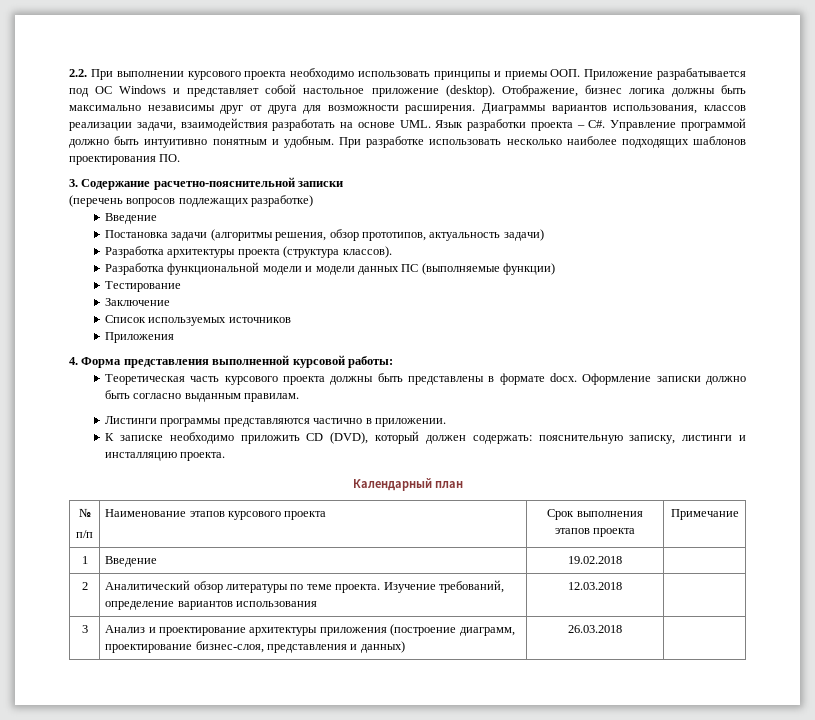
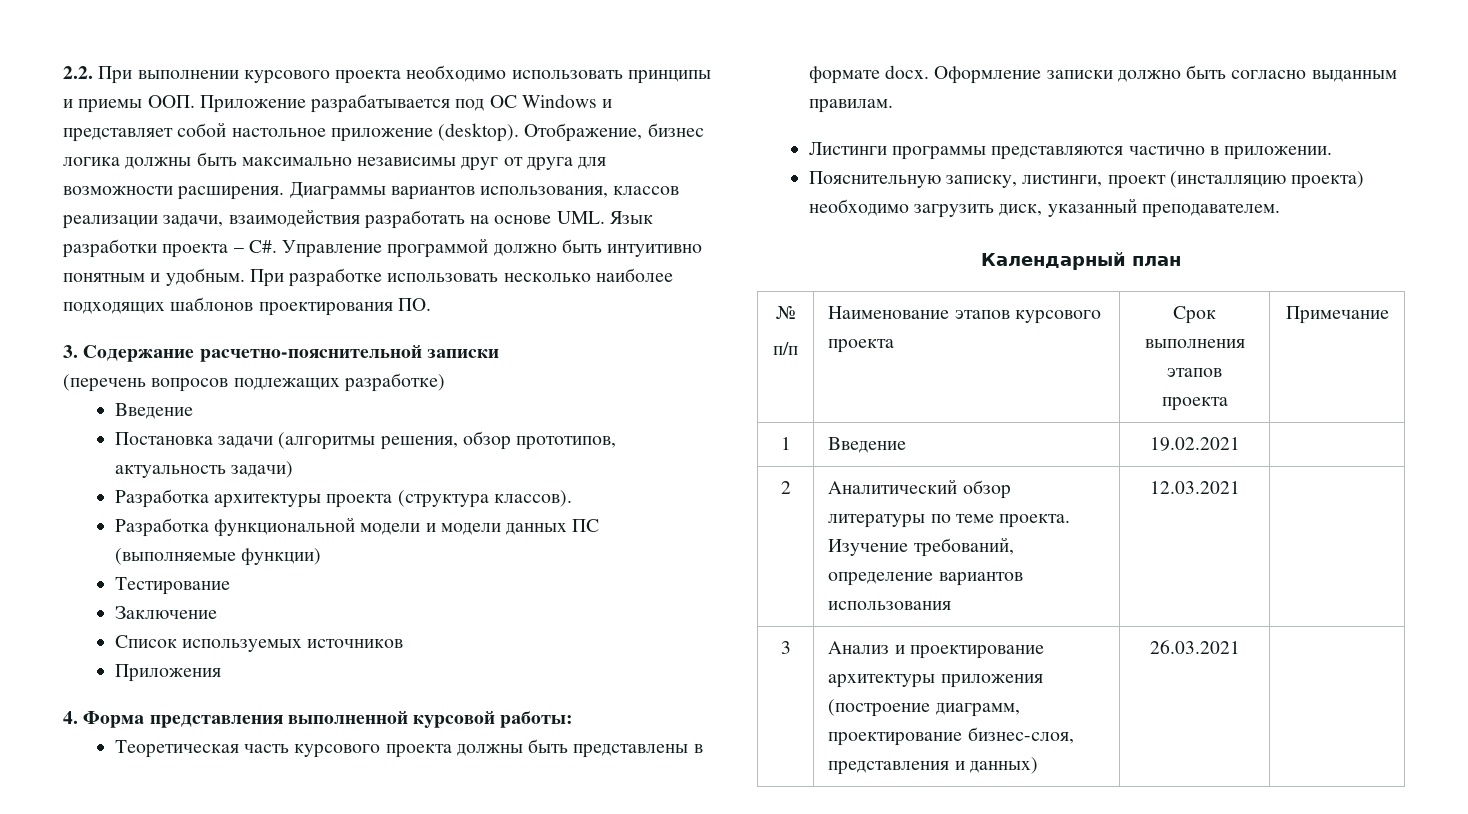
[105,431,747,444] [105,452,226,461] К записке необходимо приложить CD (DVD), который должен содержать: пояснительную записку, листинги и инсталляцию проекта. -> [808,171,1365,189] [808,198,1280,218] Пояснительную записку, листинги, проект (инсталляцию проекта) необходимо загрузить диск, указанный преподавателем.
[568,556,622,564] 19.02.2018 -> [1149,437,1240,451] 19.02.2021
[568,582,622,590] 12.03.2018 -> [1149,481,1240,494] 12.03.2021
[568,625,622,633] 26.03.2018 -> [1149,640,1240,654] 26.03.2021

